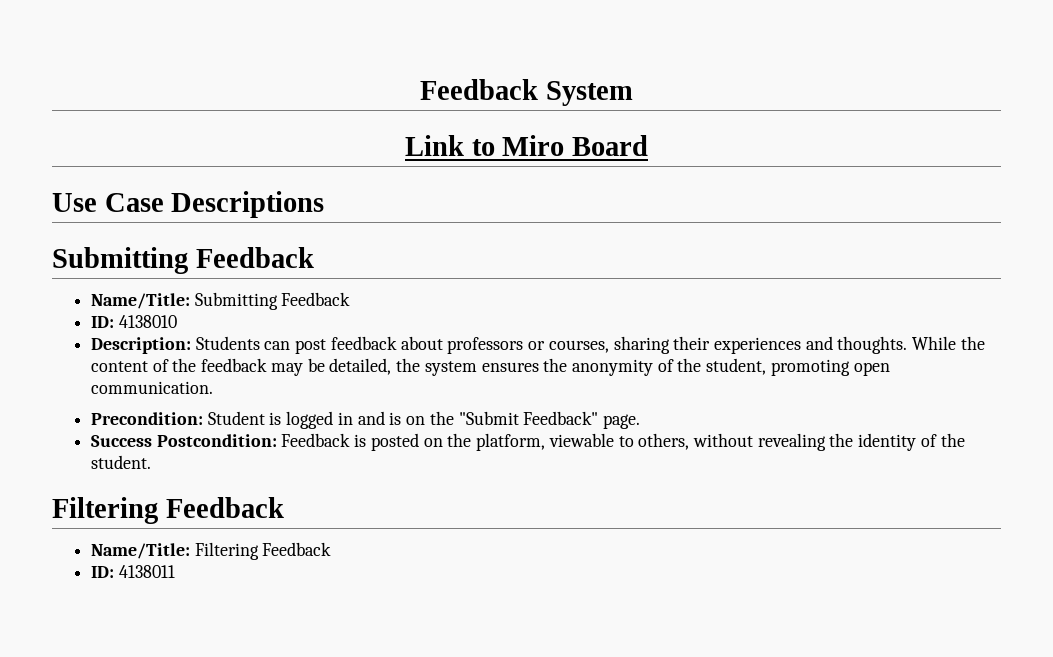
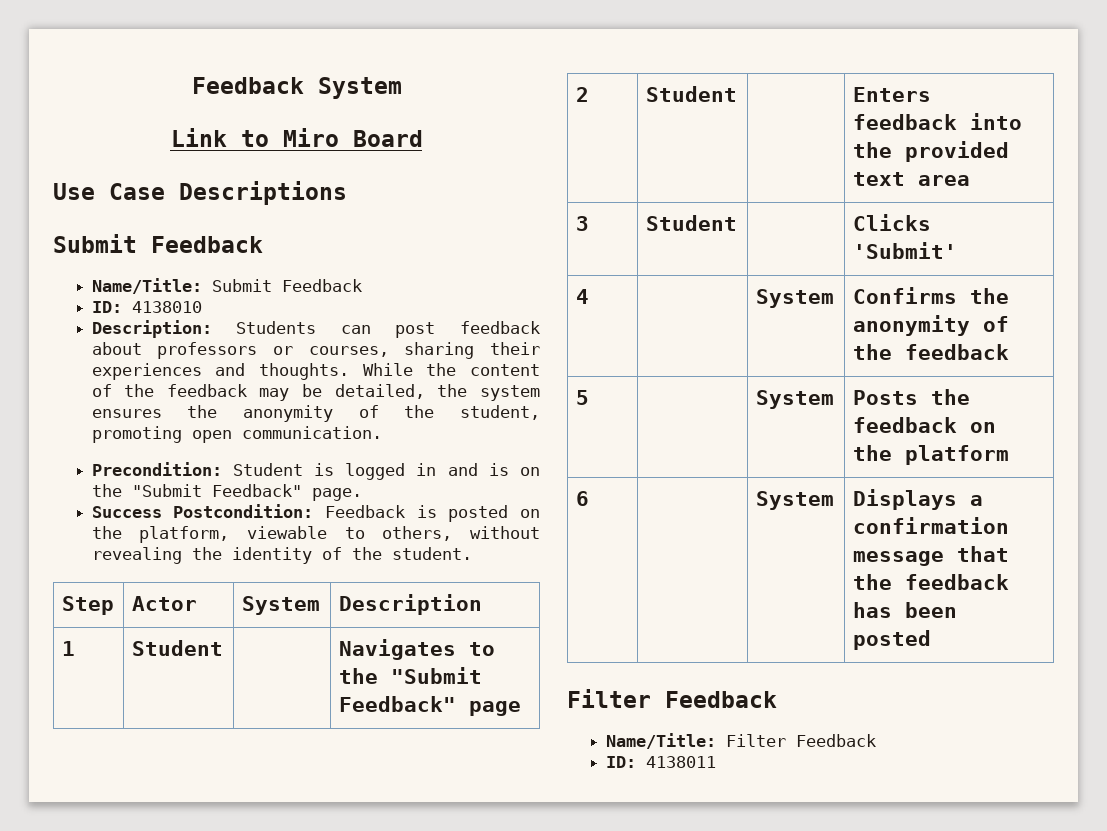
[52,247,314,274] [91,292,278,310] Submitting Feedback // Name/Title: Submitting -> [53,234,263,253] [91,278,272,294] Submit Feedback // Name/Title: Submit
[52,497,284,524] [91,542,259,560] // Filtering Feedback // Name/Title: Filtering -> [61,596,114,615] [131,596,197,611] [241,596,320,615] [338,594,482,615] [61,641,75,656] [131,640,223,656] [338,639,495,660] [338,667,482,684] [338,696,521,716] [575,87,589,102] [645,86,737,102] [852,87,931,102] [852,113,1022,130] [852,141,1009,162] [852,172,970,186] [575,216,589,231] [645,215,737,231] [852,214,931,231] [852,242,957,259] [575,289,589,304] [755,289,834,308] [852,287,1009,304] [852,315,1009,336] [852,344,1009,360] [575,390,589,405] [755,390,834,409] [852,389,970,405] [852,417,996,433] [852,445,1009,465] [575,491,589,506] [755,491,834,510] [852,489,983,510] [852,517,1009,534] [852,546,1009,566] [852,574,1009,590] [852,602,957,618] [852,630,931,650] [567,689,777,708] [605,733,786,749] // Step | Actor | System | Description // 1 | Student | | Navigates to the "Submit Feedback" page // 2 | Student | | Enters feedback into the provided text area // 3 | Student | | Clicks 'Submit' // 4 | | System | Confirms the anonymity of the feedback // 5 | | System | Posts the feedback on the platform // 6 | | System | Displays a confirmation message that the feedback has been posted // Filter Feedback // Name/Title: Filter

